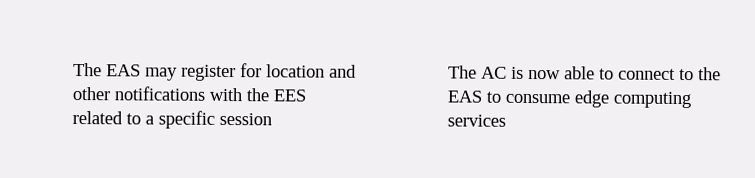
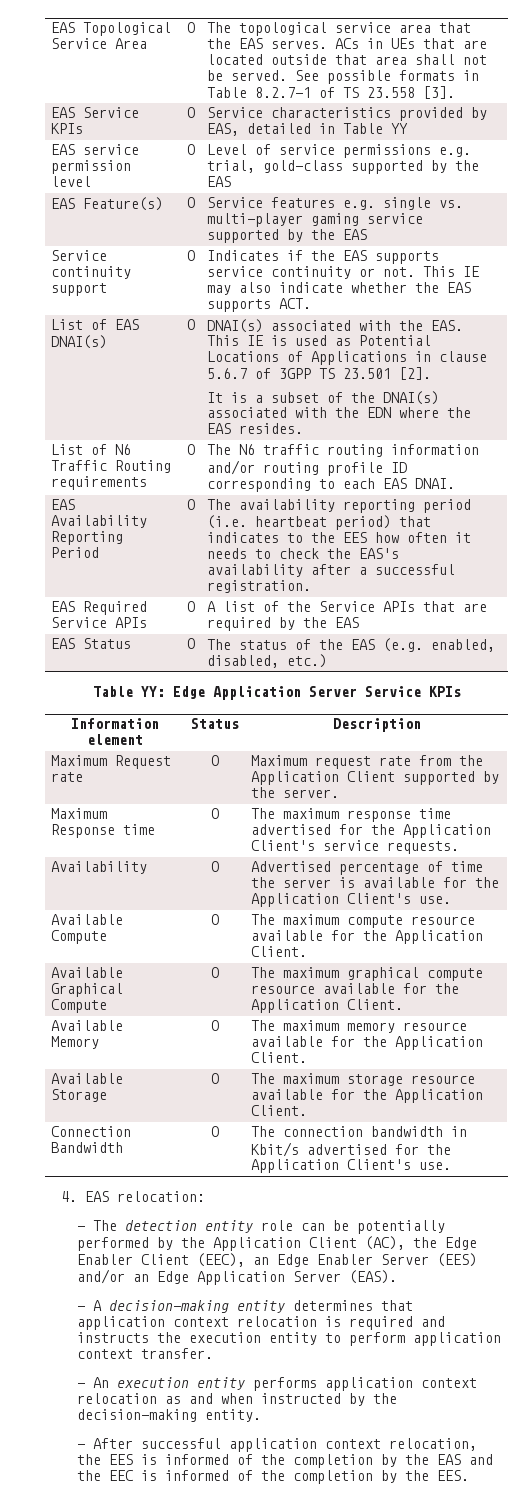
[73,62,358,82] [72,86,307,102] [72,110,273,129] [448,65,722,81] [447,90,692,109] [447,114,507,127] The EAS may register for location and other notifications with the EES related to a specific session // The AC is now able to connect to the EAS to consume edge computing services -> [51,22,172,36] [51,38,148,49] [186,22,195,33] [207,22,472,36] [207,38,488,49] [207,54,488,65] [207,70,480,84] [207,86,456,99] [51,107,140,118] [51,123,84,134] [186,107,195,118] [207,107,488,121] [207,123,409,136] [51,144,140,155] [51,160,132,174] [51,176,92,187] [186,144,195,155] [207,144,472,158] [207,160,480,174] [207,176,232,187] [51,197,164,211] [186,197,195,208] [207,197,464,210] [207,213,424,227] [207,229,368,243] [51,250,108,261] [51,266,132,279] [51,283,108,296] [186,250,195,261] [207,250,440,264] [207,266,480,279] [207,282,472,295] [207,298,312,312] [51,319,140,330] [51,335,108,349] [186,319,195,330] [207,319,464,333] [207,335,432,346] [207,351,488,365] [207,367,432,380] [207,391,440,405] [207,407,472,418] [207,423,304,434] [51,444,132,455] [51,460,172,473] [51,476,148,490] [186,444,195,455] [207,444,480,457] [207,460,408,476] [207,478,456,492] [51,499,76,510] [51,515,148,528] [51,531,124,545] [51,547,100,558] [186,499,195,510] [207,499,472,513] [207,515,432,530] [207,532,472,543] [207,548,400,559] [207,564,456,577] [207,580,312,593] [51,601,148,615] [51,617,148,628] [186,601,195,612] [207,601,488,612] [207,617,360,631] [51,638,132,649] [186,638,195,649] [207,638,496,652] [207,654,328,668] [92,686,461,700] [70,718,159,729] [86,734,143,745] [190,718,239,729] [332,718,421,732] [51,755,172,769] [51,772,84,782] [210,755,219,766] [251,755,484,769] [251,771,500,785] [251,787,340,798] [51,808,108,819] [51,824,156,838] [210,808,219,819] [251,808,452,822] [251,824,492,838] [251,840,460,854] [51,861,148,874] [210,861,219,872] [251,861,484,875] [251,877,500,888] [251,893,452,907] [51,914,124,925] [51,930,108,944] [210,914,219,925] [251,914,476,928] [251,930,484,944] [251,946,308,957] [51,967,124,978] [51,983,124,997] [51,999,108,1013] [210,967,219,978] [251,967,484,981] [251,983,460,994] [251,999,404,1013] [51,1020,124,1031] [51,1036,100,1049] [210,1020,219,1031] [251,1020,468,1033] [251,1036,484,1050] [251,1052,308,1063] [51,1073,124,1084] [51,1089,108,1102] [210,1073,219,1084] [251,1073,476,1086] [251,1089,484,1103] [251,1105,308,1116] [51,1126,132,1137] [51,1142,124,1153] [210,1126,219,1137] [251,1126,468,1137] [251,1142,452,1157] [251,1159,452,1173] [61,1191,206,1202] [77,1220,446,1234] [77,1236,478,1251] [77,1253,478,1267] [77,1269,398,1285] [77,1300,414,1313] [77,1316,446,1330] [77,1332,502,1346] [77,1348,214,1359] [77,1377,478,1391] [77,1393,398,1406] [77,1409,262,1422] [77,1438,478,1452] [77,1454,494,1468] [77,1470,470,1484] EAS Topological Service Area | O | The topological service area that the EAS serves. ACs in UEs that are located outside that area shall not be served. See possible formats in Table 8.2.7-1 of TS 23.558 [3]. // EAS Service KPIs | O | Service characteristics provided by EAS, detailed in Table YY // EAS service permission level | O | Level of service permissions e.g. trial, gold-class supported by the EAS // EAS Feature(s) | O | Service features e.g. single vs. multi-player gaming service supported by the EAS // Service continuity support | O | Indicates if the EAS supports service continuity or not. This IE may also indicate whether the EAS supports ACT. // List of EAS DNAI(s) | O | DNAI(s) associated with the EAS. This IE is used as Potential Locations of Applications in clause 5.6.7 of 3GPP TS 23.501 [2]. // It is a subset of the DNAI(s) associated with the EDN where the EAS resides. // List of N6 Traffic Routing requirements | O | The N6 traffic routing information and/or routing profile ID corresponding to each EAS DNAI. // EAS Availability Reporting Period | O | The availability reporting period (i.e. heartbeat period) that indicates to the EES how often it needs to check the EAS's availability after a successful registration. // EAS Required Service APIs | O | A list of the Service APIs that are required by the EAS // EAS Status | O | The status of the EAS (e.g. enabled, disabled, etc.) // Table YY: Edge Application Server Service KPIs // Information element | Status | Description // Maximum Request rate | O | Maximum request rate from the Application Client supported by the server. // Maximum Response time | O | The maximum response time advertised for the Application Client's service requests. // Availability | O | Advertised percentage of time the server is available for the Application Client's use. // Available Compute | O | The maximum compute resource available for the Application Client. // Available Graphical Compute | O | The maximum graphical compute resource available for the Application Client. // Available Memory | O | The maximum memory resource available for the Application Client. // Available Storage | O | The maximum storage resource available for the Application Client. // Connection Bandwidth | O | The connection bandwidth in Kbit/s advertised for the Application Client's use. // 4. EAS relocation: // - The detection entity role can be potentially performed by the Application Client (AC), the Edge Enabler Client (EEC), an Edge Enabler Server (EES) and/or an Edge Application Server (EAS). // - A decision-making entity determines that application context relocation is required and instructs the execution entity to perform application context transfer. // - An execution entity performs application context relocation as and when instructed by the decision-making entity. // - After successful application context relocation, the EES is informed of the completion by the EAS and the EEC is informed of the completion by the EES.

